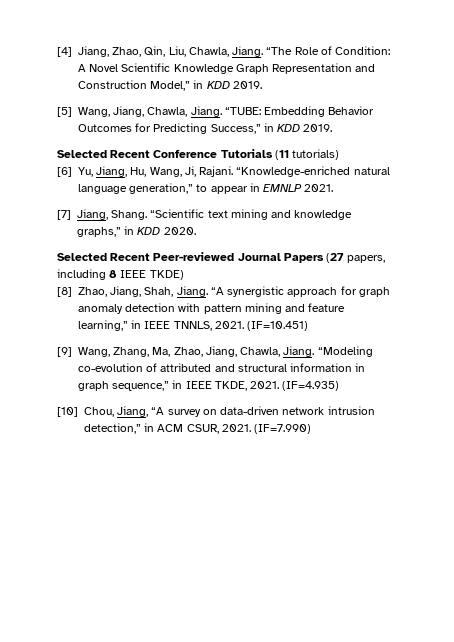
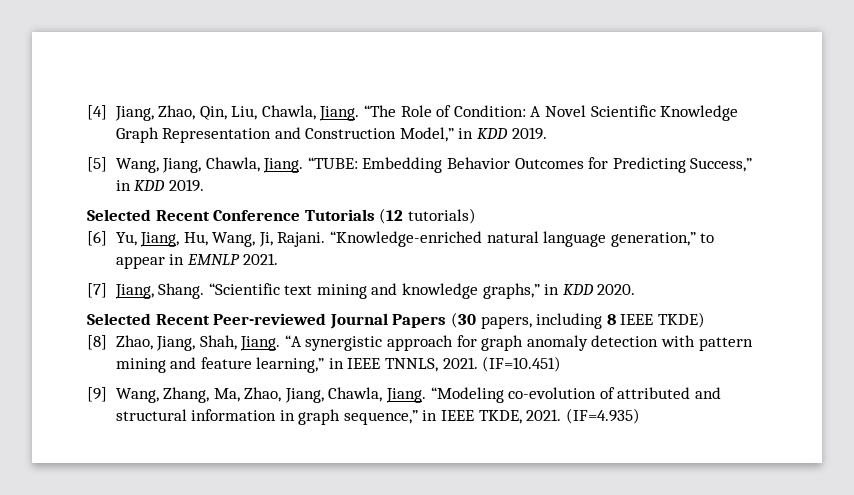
[274,150,289,160] (11 -> [379,208,404,224] (12
[326,253,345,263] (27 -> [450,312,476,328] (30
[57,406,375,417] [84,423,312,434] // [10] Chou, Jiang, “A survey on data-driven network intrusion detection,” in ACM CSUR, 2021. (IF=7.990) -> (640, 416) none

